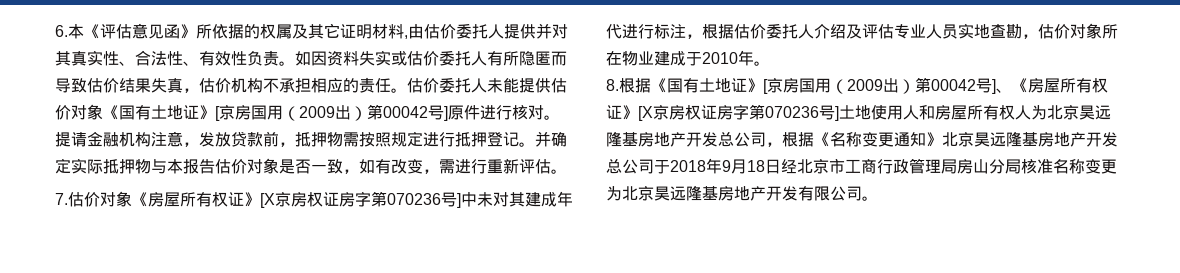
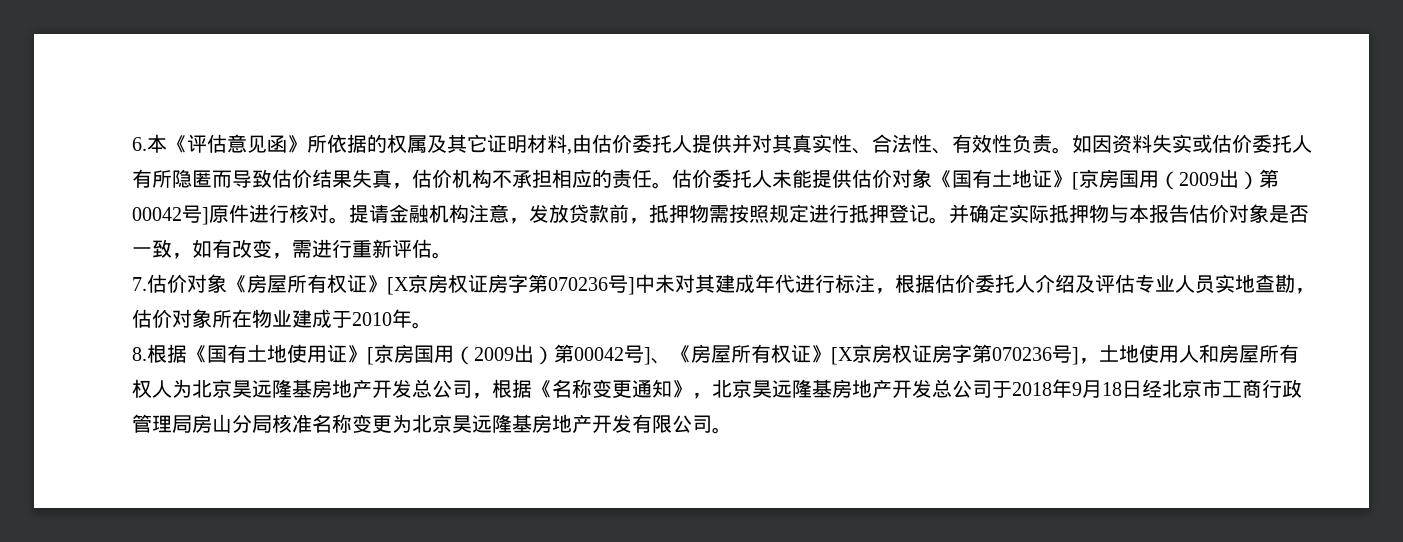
(731, 85) none -> [287,344,327,363] 使用
(839, 113) none -> [1079,358,1099,364] ，
(942, 139) none -> [692,393,712,399] ，

